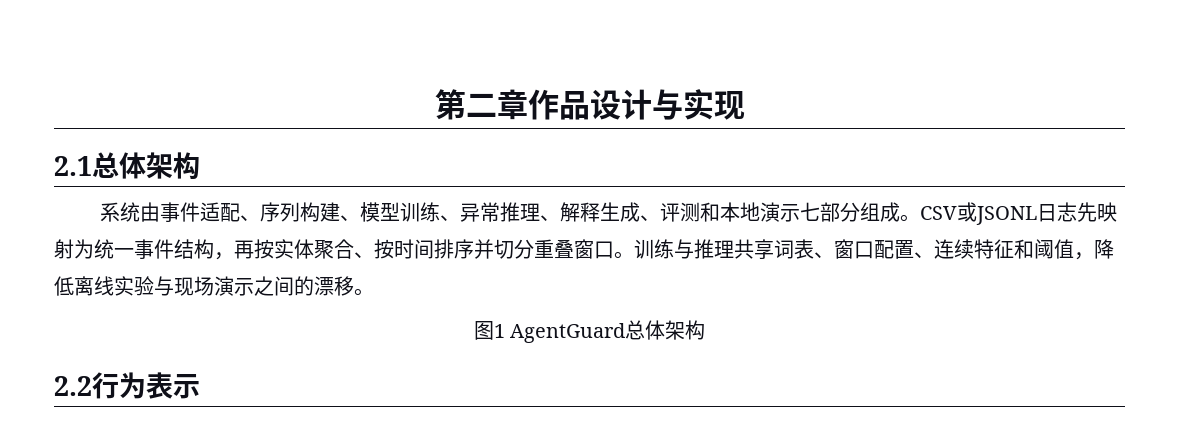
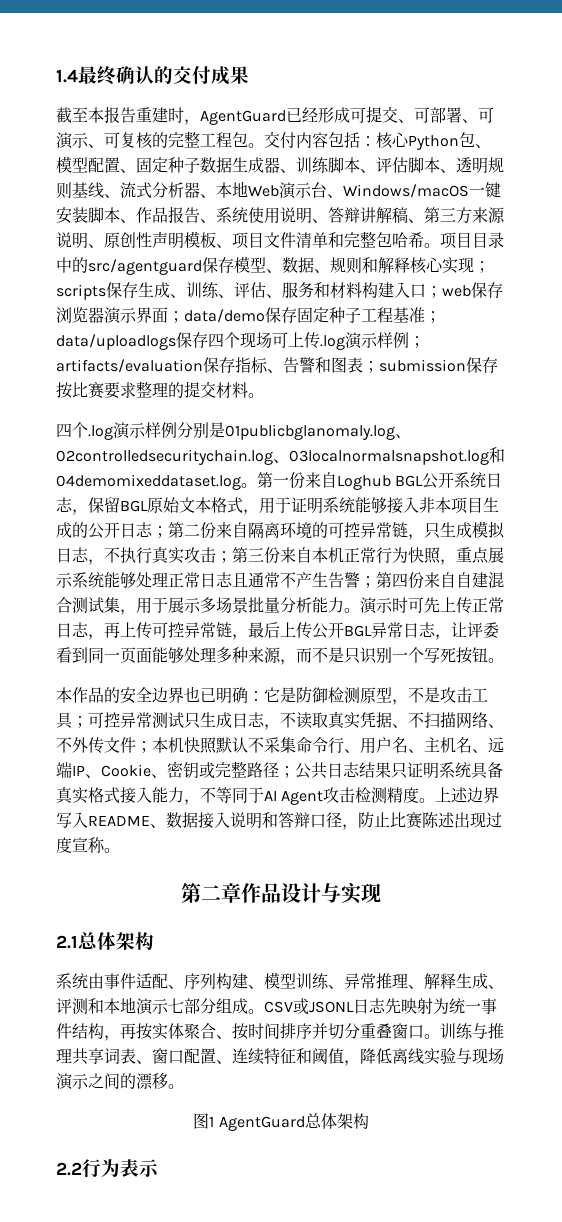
(434, 104) none -> [56,66,249,85] [56,106,494,125] [56,131,491,150] [56,156,504,174] [56,181,501,199] [56,206,505,224] [56,231,504,249] [56,256,490,275] [56,282,503,300] [56,307,441,324] [56,332,425,350] [56,357,498,374] [56,381,264,399] [56,422,411,440] [56,447,505,465] [56,472,503,490] [56,497,499,515] [56,521,505,540] [56,546,504,565] [56,572,504,589] [56,597,504,615] [56,622,499,640] [56,647,504,665] [56,686,488,705] [56,711,504,730] [56,737,504,754] [56,761,503,779] [56,786,500,805] [56,811,502,830] [56,837,120,853] 1.4最终确认的交付成果 // 截至本报告重建时，AgentGuard已经形成可提交、可部署、可演示、可复核的完整工程包。交付内容包括：核心Python包、模型配置、固定种子数据生成器、训练脚本、评估脚本、透明规则基线、流式分析器、本地Web演示台、Windows/macOS一键安装脚本、作品报告、系统使用说明、答辩讲解稿、第三方来源说明、原创性声明模板、项目文件清单和完整包哈希。项目目录中的src/agentguard保存模型、数据、规则和解释核心实现；scripts保存生成、训练、评估、服务和材料构建入口；web保存浏览器演示界面；data/demo保存固定种子工程基准；data/uploadlogs保存四个现场可上传.log演示样例；artifacts/evaluation保存指标、告警和图表；submission保存按比赛要求整理的提交材料。 // 四个.log演示样例分别是01publicbglanomaly.log、02controlledsecuritychain.log、03localnormalsnapshot.log和04demomixeddataset.log。第一份来自Loghub BGL公开系统日志，保留BGL原始文本格式，用于证明系统能够接入非本项目生成的公开日志；第二份来自隔离环境的可控异常链，只生成模拟日志，不执行真实攻击；第三份来自本机正常行为快照，重点展示系统能够处理正常日志且通常不产生告警；第四份来自自建混合测试集，用于展示多场景批量分析能力。演示时可先上传正常日志，再上传可控异常链，最后上传公开BGL异常日志，让评委看到同一页面能够处理多种来源，而不是只识别一个写死按钮。 // 本作品的安全边界也已明确：它是防御检测原型，不是攻击工具；可控异常测试只生成日志，不读取真实凭据、不扫描网络、不外传文件；本机快照默认不采集命令行、用户名、主机名、远端IP、Cookie、密钥或完整路径；公共日志结果只证明系统具备真实格式接入能力，不等同于AI Agent攻击检测精度。上述边界写入README、数据接入说明和答辩口径，防止比赛陈述出现过度宣称。 //

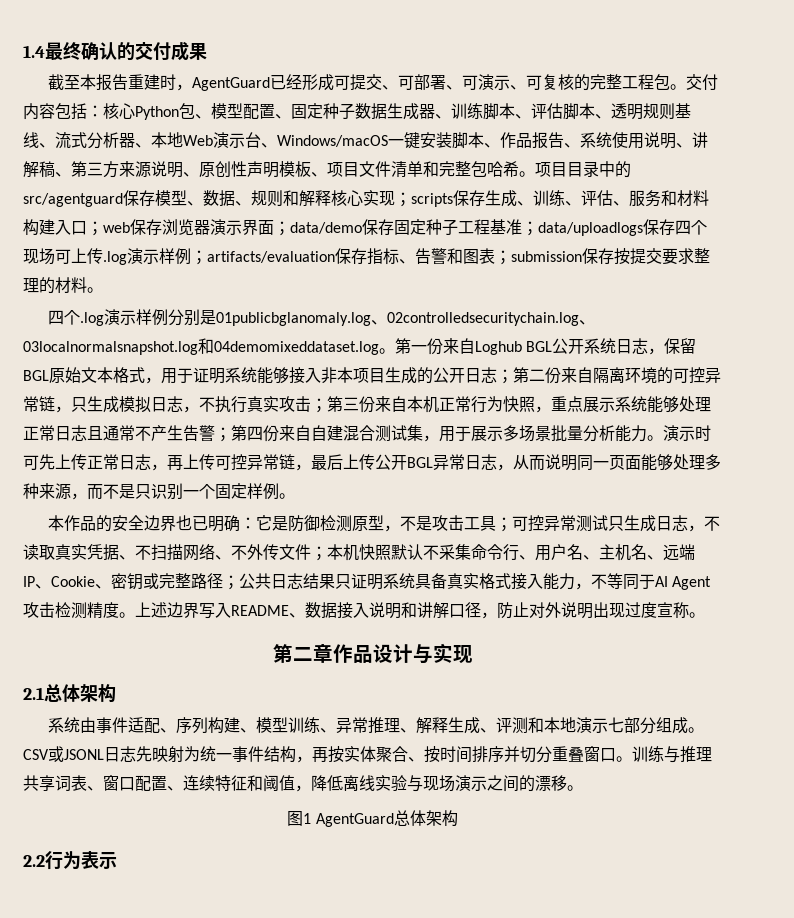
[328,207,360,223] 答辩 -> (692, 145) none
[72,382,104,399] 比赛 -> [630,248,662,265] 提交
[184,381,216,398] 提交 -> (55, 285) none
[451,622,499,639] [56,647,88,663] 让评委看到 -> [513,454,577,471] 从而说明
[424,647,488,664] 写死按钮 -> [215,483,279,500] 固定样例
[278,812,310,828] 答辩 -> [417,602,449,619] 讲解
[390,812,455,829] 比赛陈述 -> [529,602,593,619] 对外说明

